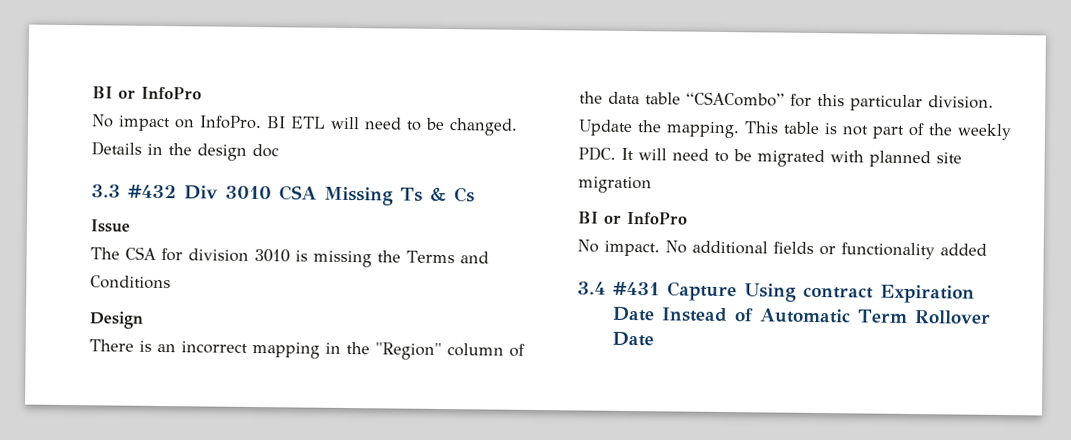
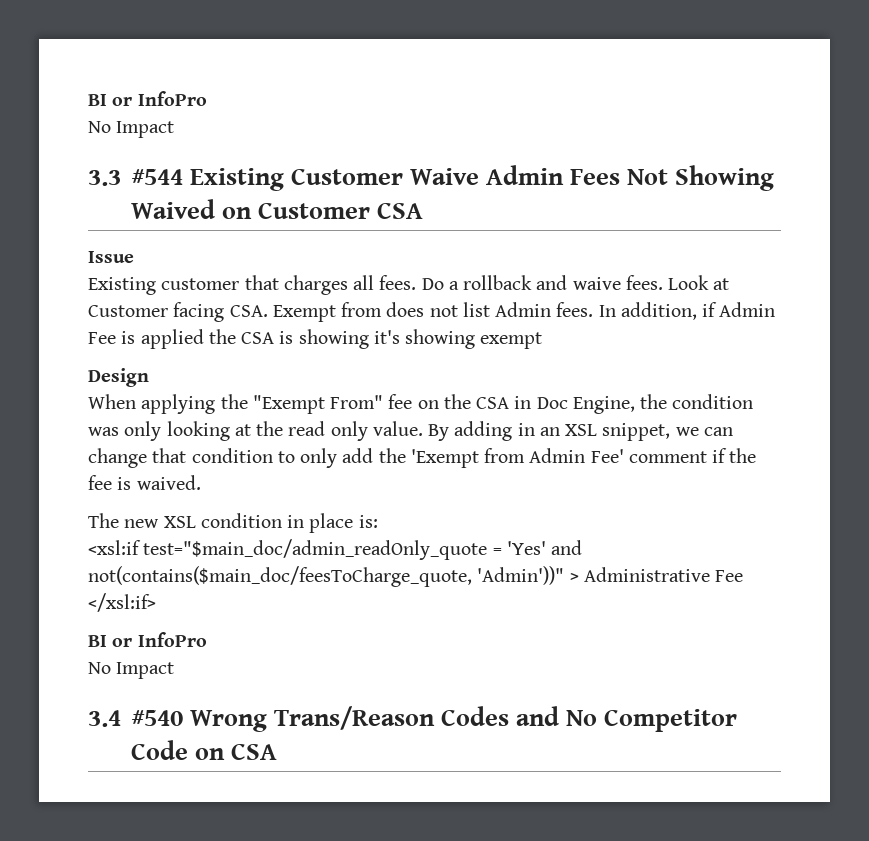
[92,86,202,100] [91,114,518,136] [91,141,279,161] [91,184,476,206] [90,219,130,233] [90,246,489,268] [90,275,171,290] [89,311,144,329] [89,339,525,361] [579,91,994,112] [578,119,1012,141] [578,146,962,168] [578,176,652,194] [577,211,688,225] [577,239,987,260] [577,281,976,304] [612,306,992,324] [612,331,655,347] BI or InfoPro // No impact on InfoPro. BI ETL will need to be changed. Details in the design doc // 3.3 #432 Div 3010 CSA Missing Ts & Cs // Issue // The CSA for division 3010 is missing the Terms and Conditions // Design // There is an incorrect mapping in the "Region" column of the data table “CSACombo” for this particular division. Update the mapping. This table is not part of the weekly PDC. It will need to be migrated with planned site migration // BI or InfoPro // No impact. No additional fields or functionality added // 3.4 #431 Capture Using contract Expiration Date Instead of Automatic Term Rollover Date -> [88,91,207,106] [88,121,175,138] [88,165,774,191] [130,199,423,219] [88,251,134,263] [88,275,730,295] [88,302,776,322] [88,329,543,349] [88,368,149,387] [88,394,754,414] [88,421,733,441] [88,448,757,468] [88,475,201,490] [88,513,378,533] [88,539,583,560] [88,566,744,587] [88,593,156,612] [88,632,207,647] [88,662,175,679] [88,706,737,732] [130,740,277,760] BI or InfoPro // No Impact // 3.3 #544 Existing Customer Waive Admin Fees Not Showing Waived on Customer CSA // Issue // Existing customer that charges all fees. Do a rollback and waive fees. Look at Customer facing CSA. Exempt from does not list Admin fees. In addition, if Admin Fee is applied the CSA is showing it's showing exempt // Design // When applying the "Exempt From" fee on the CSA in Doc Engine, the condition was only looking at the read only value. By adding in an XSL snippet, we can change that condition to only add the 'Exempt from Admin Fee' comment if the fee is waived. // The new XSL condition in place is: // <xsl:if test="$main_doc/admin_readOnly_quote = 'Yes' and not(contains($main_doc/feesToCharge_quote, 'Admin'))" > Administrative Fee </xsl:if> // BI or InfoPro // No Impact // 3.4 #540 Wrong Trans/Reason Codes and No Competitor Code on CSA

